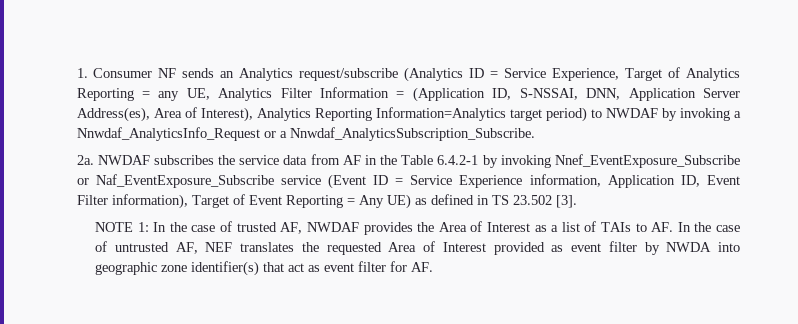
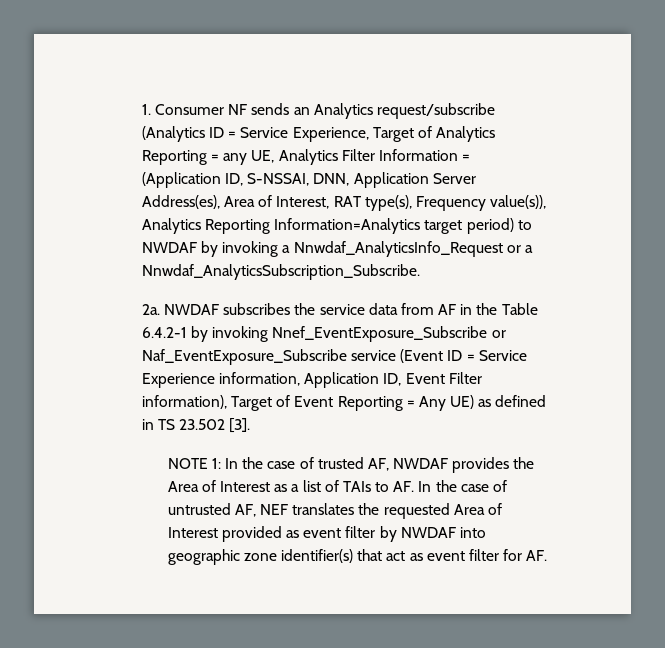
[200,107,253,122] Interest), -> [276,195,547,211] Interest, RAT type(s), Frequency value(s)),
[666,242,712,252] NWDA -> [400,527,456,538] NWDAF

